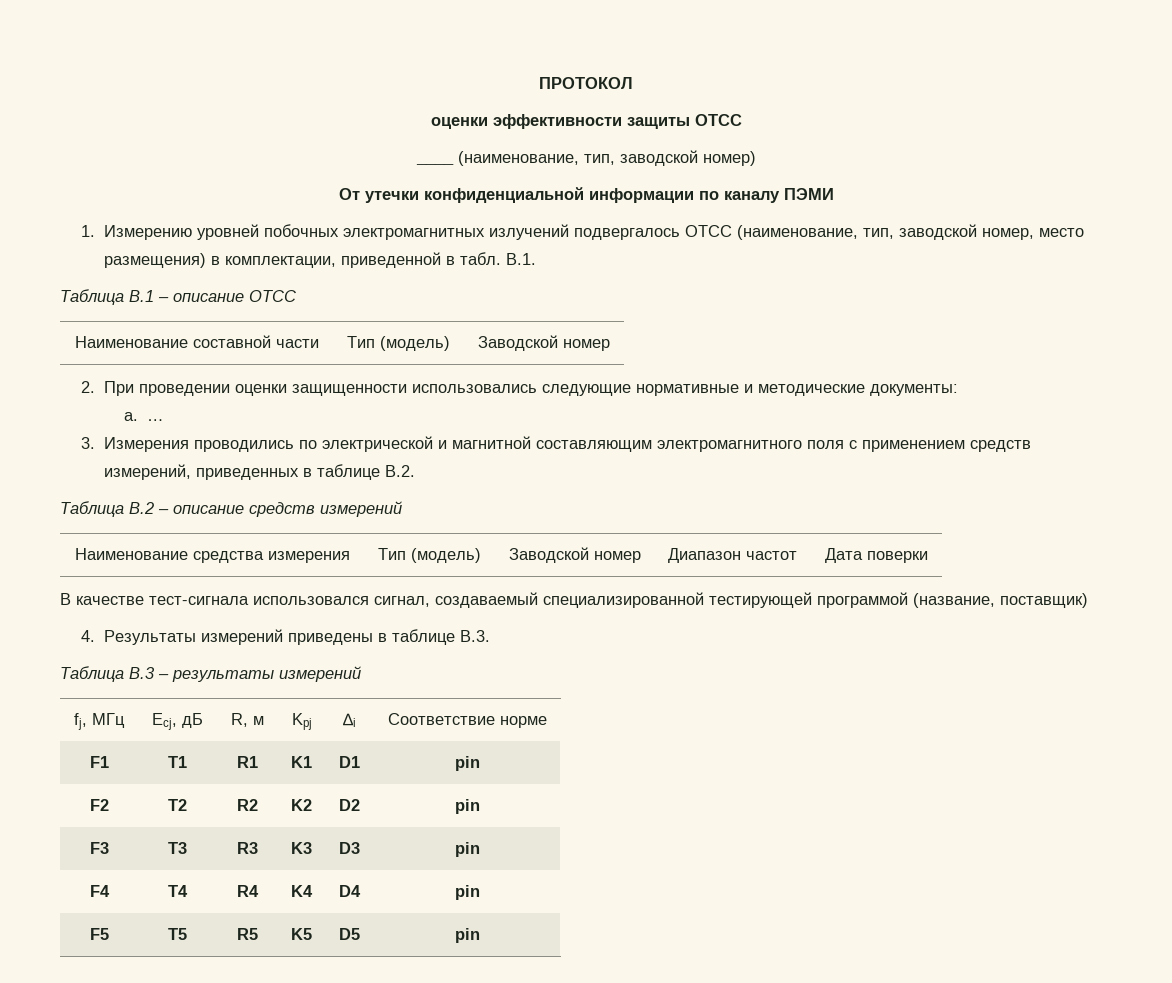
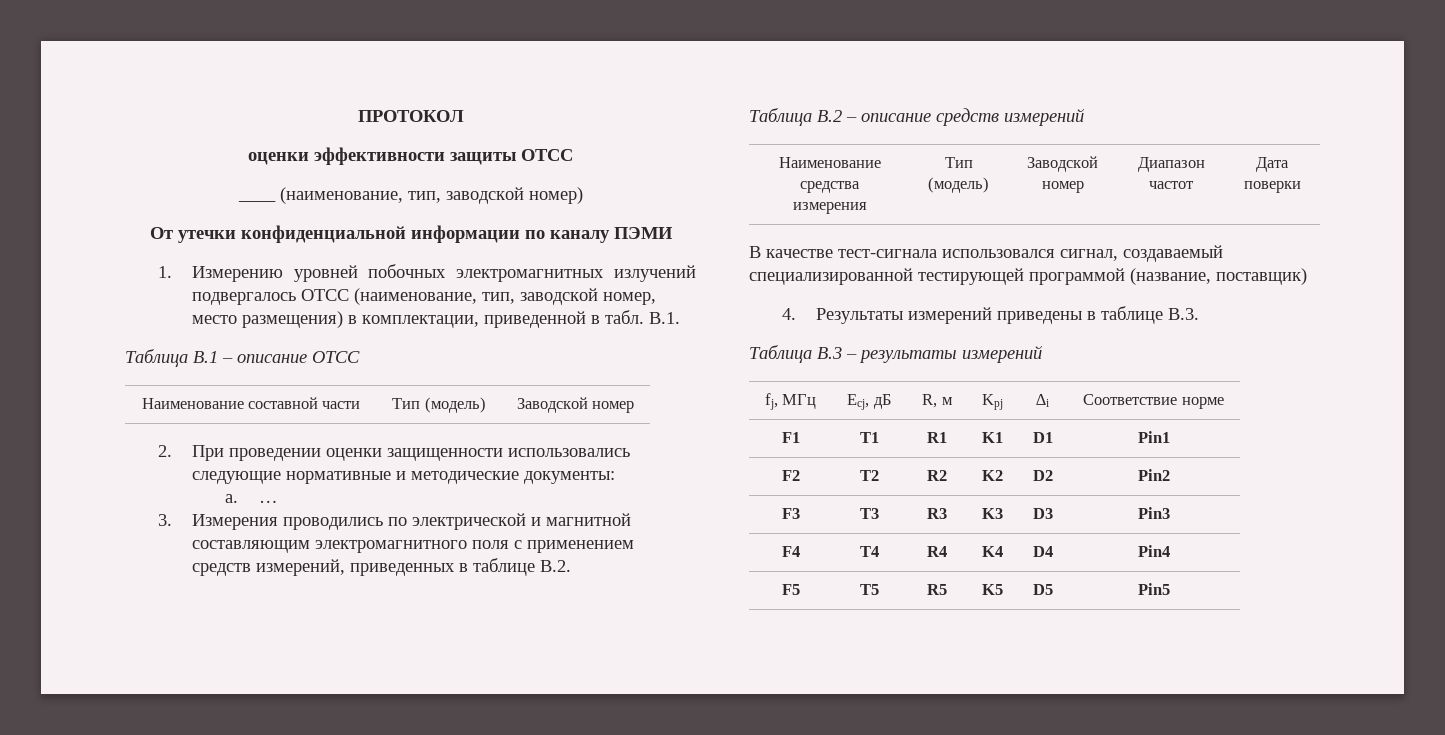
[454,756,480,771] pin -> [1137,431,1170,443] Pin1
[454,799,480,814] pin -> [1137,469,1170,481] Pin2
[454,842,480,857] pin -> [1137,507,1170,519] Pin3
[454,885,480,900] pin -> [1137,545,1170,557] Pin4
[454,928,480,943] pin -> [1137,583,1170,595] Pin5

